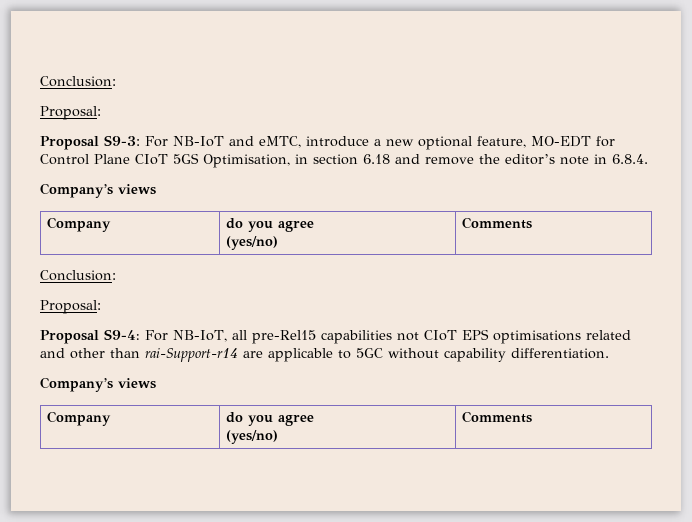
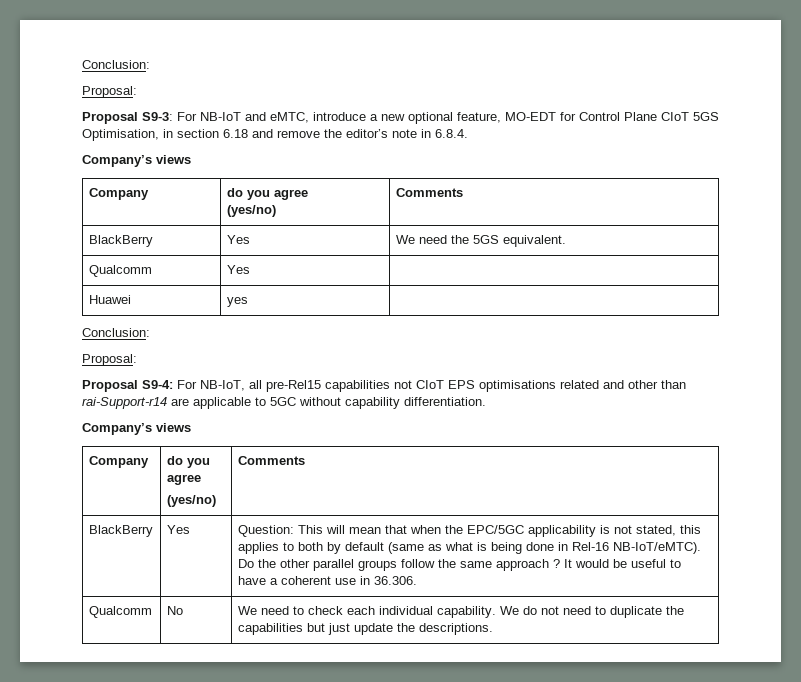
(532, 223) none -> [88,235,153,247] [226,235,250,244] [395,235,566,247] [88,265,152,277] [226,265,250,274] [88,295,131,304] [226,297,248,307] // BlackBerry | Yes | We need the 5GS equivalent. // Qualcomm | Yes | // Huawei | yes |
(532, 417) none -> [88,525,153,537] [166,525,190,534] [237,525,701,537] [237,542,701,554] [237,559,681,571] [237,576,417,585] [88,606,152,618] [166,606,183,615] [237,606,684,618] [237,623,493,635] // BlackBerry | Yes | Question: This will mean that when the EPC/5GC applicability is not stated, this applies to both by default (same as what is being done in Rel-16 NB-IoT/eMTC). Do the other parallel groups follow the same approach ? It would be useful to have a coherent use in 36.306. // Qualcomm | No | We need to check each individual capability. We do not need to duplicate the capabilities but just update the descriptions.

